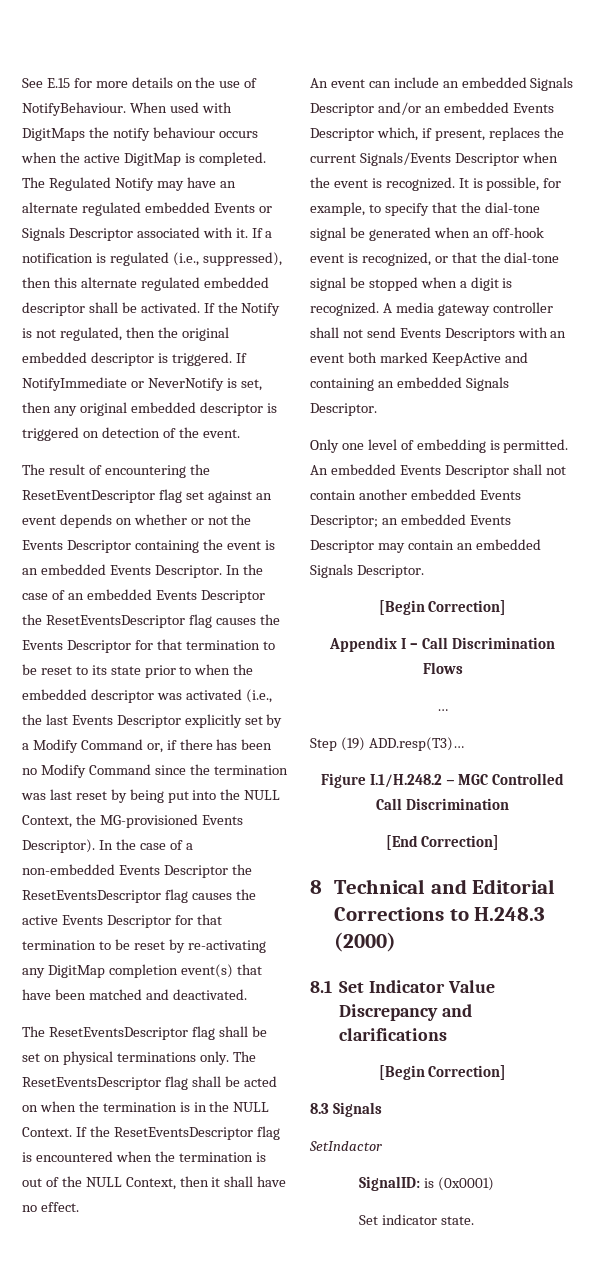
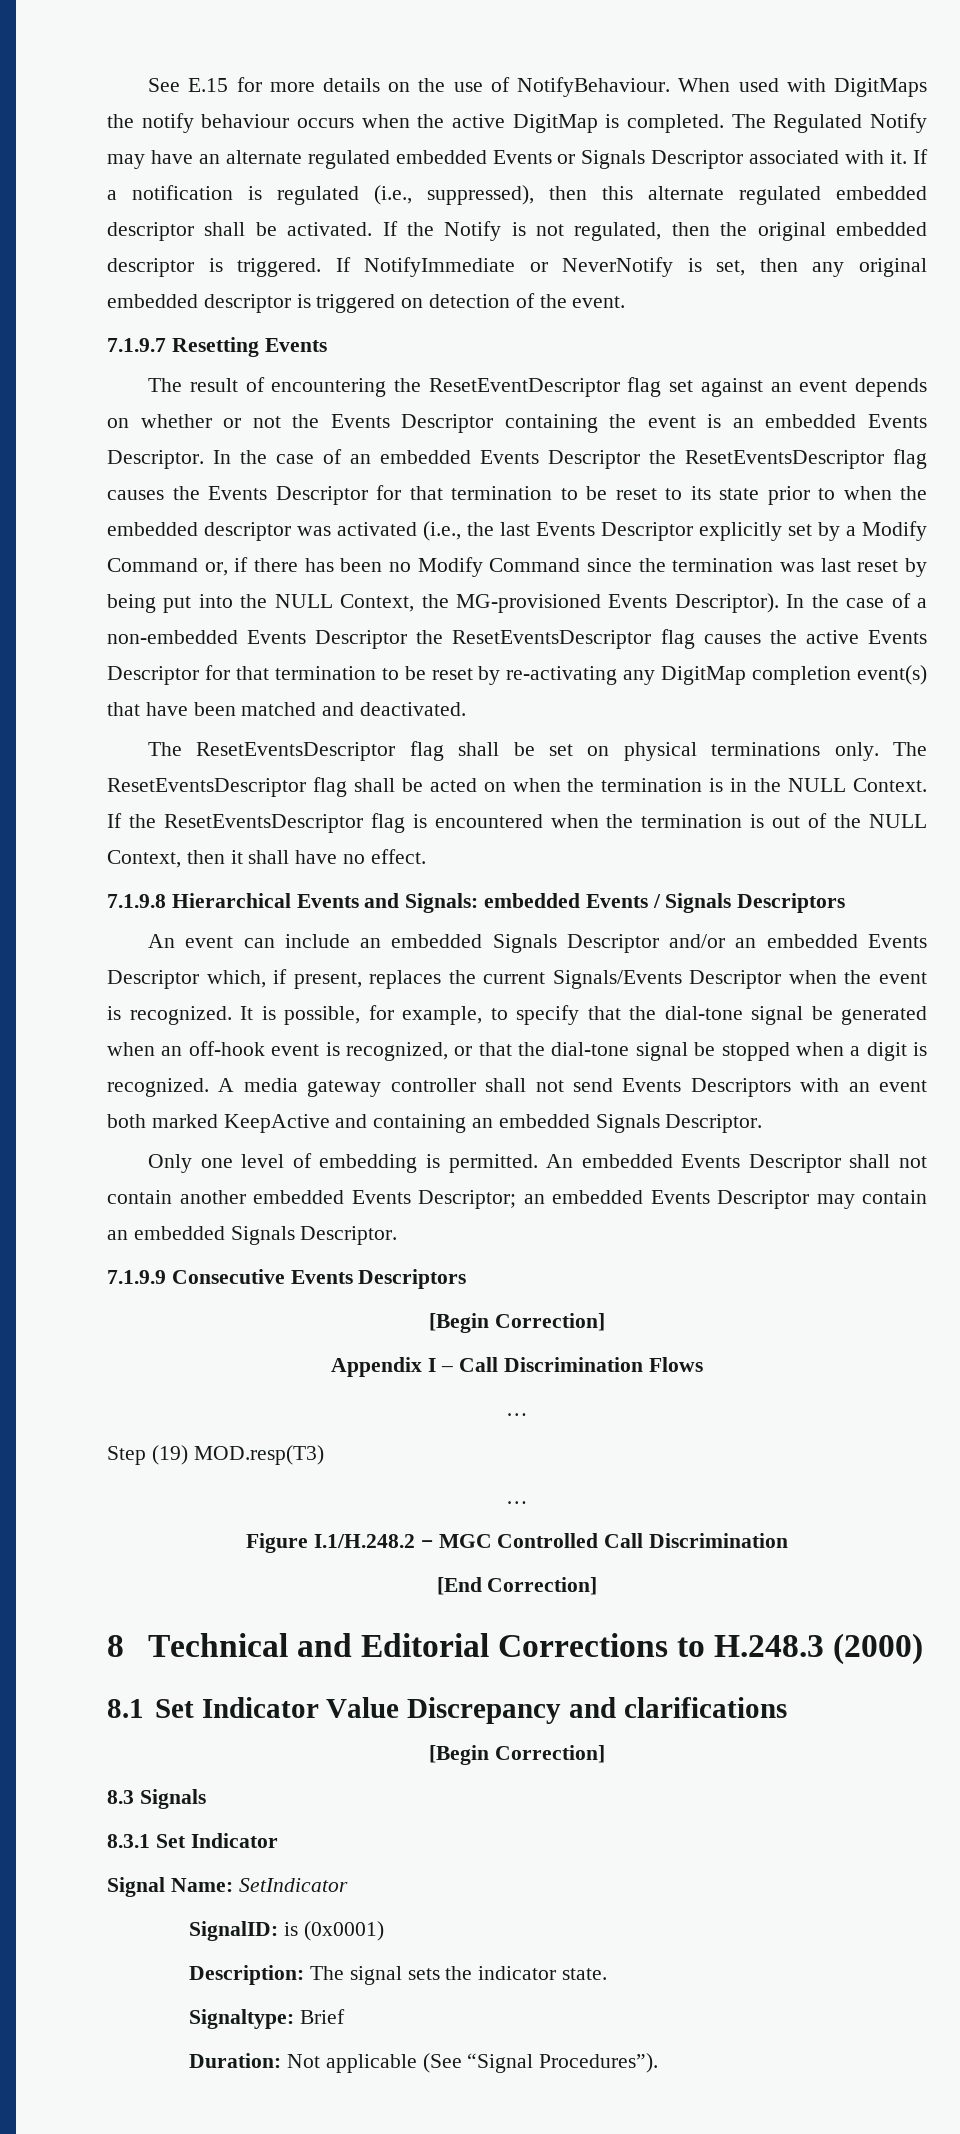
(240, 433) none -> [107,337,327,357] // 7.1.9.7 Resetting Events
(79, 1207) none -> [107,893,846,913] // 7.1.9.8 Hierarchical Events and Signals: embedded Events / Signals Descriptors
(424, 571) none -> [107,1269,467,1289] // 7.1.9.9 Consecutive Events Descriptors
[368,737,464,751] ADD.resp(T3)… -> [193,1445,324,1465] [506,1501,528,1504] MOD.resp(T3) // …
[309,1141,382,1151] [358,1176,494,1191] [358,1214,474,1225] SetIndactor // SignalID: is (0x0001) // Set indicator state. -> [107,1833,278,1848] [107,1877,348,1897] [189,1921,384,1941] [189,1965,608,1985] [189,2009,346,2029] [189,2053,659,2073] 8.3.1 Set Indicator // Signal Name: SetIndicator // SignalID: is (0x0001) // Description: The signal sets the indicator state. // Signaltype: Brief // Duration: Not applicable (See “Signal Procedures”).

